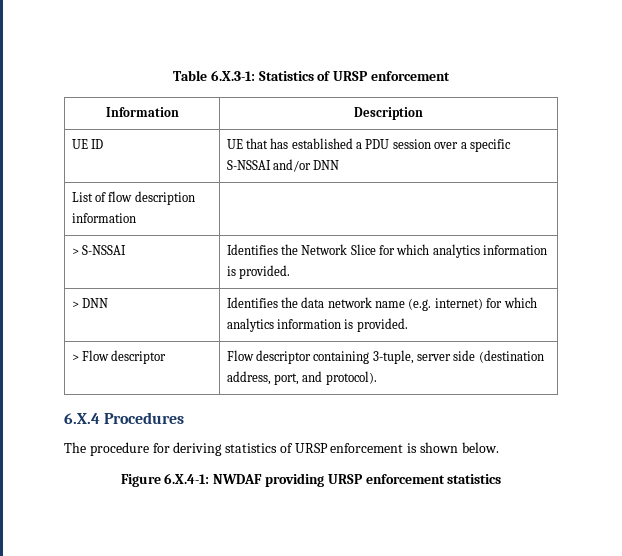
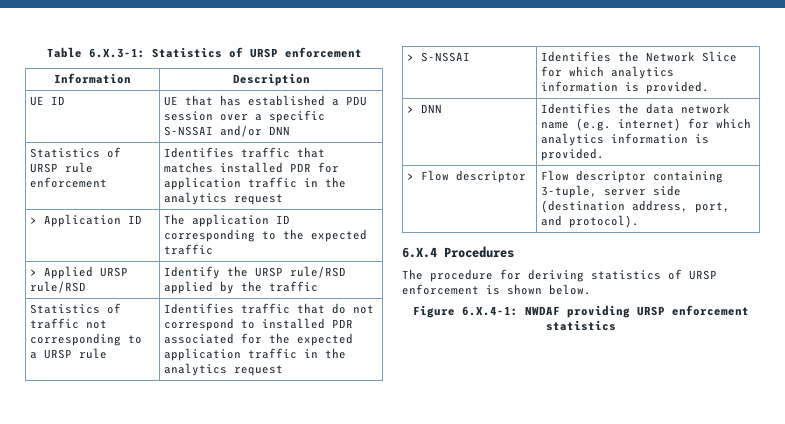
[71,191,195,205] [71,213,136,223] List of flow description information | -> [30,147,122,158] [30,162,94,173] [30,177,108,188] [164,147,326,158] [164,162,340,173] [164,177,347,190] [164,192,284,205] [30,214,143,227] [164,214,291,227] [164,229,368,242] [164,244,214,255] [30,266,129,279] [30,281,87,293] [164,266,347,279] [164,281,319,294] [30,303,122,314] [30,318,108,329] [30,333,143,346] [30,348,108,359] [164,303,375,314] [164,318,354,331] [164,333,354,346] [164,348,347,361] [164,363,284,376] Statistics of URSP rule enforcement | Identifies traffic that matches installed PDR for application traffic in the analytics request // > Application ID | The application ID corresponding to the expected traffic // > Applied URSP rule/RSD | Identify the URSP rule/RSD applied by the traffic // Statistics of traffic not corresponding to a URSP rule | Identifies traffic that do not correspond to installed PDR associated for the expected application traffic in the analytics request

